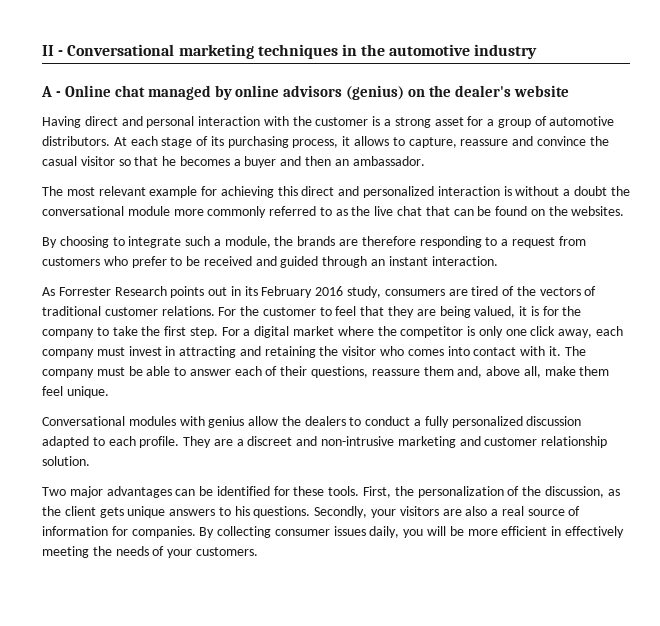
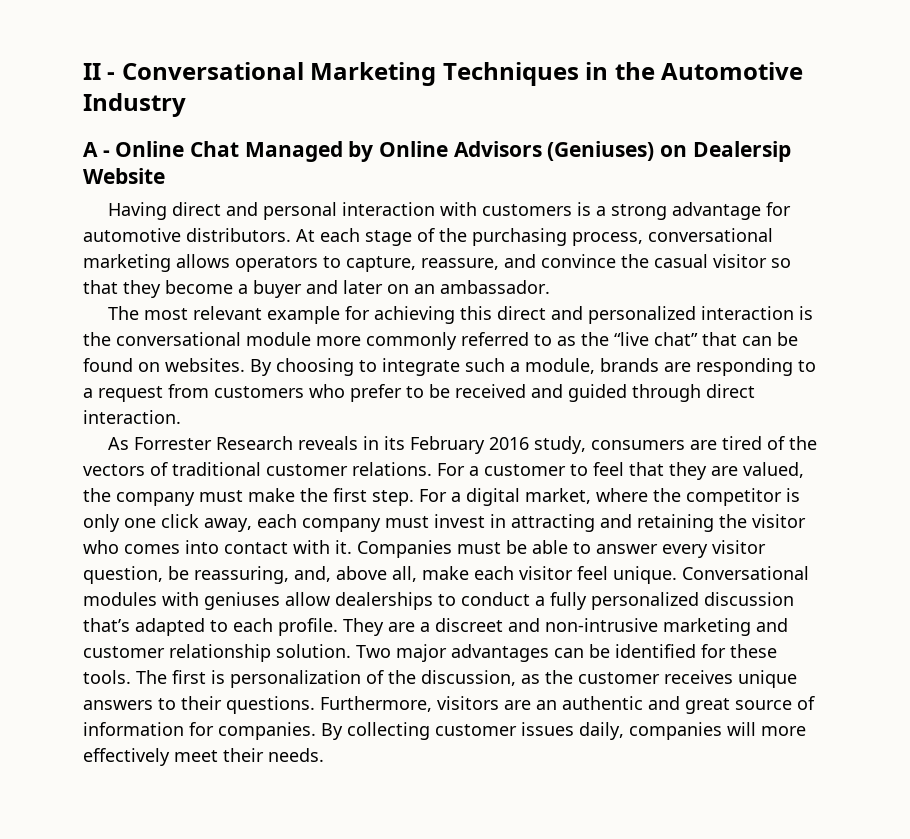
[178,44,538,59] [41,85,569,100] marketing techniques in the automotive industry // A - Online chat managed by online advisors (genius) on the dealer's website -> [310,62,804,86] [83,93,186,117] [83,141,791,162] [83,168,165,184] Marketing Techniques in the Automotive Industry // A - Online Chat Managed by Online Advisors (Geniuses) on Dealersip Website
[292,116,369,126] the customer -> [482,204,573,216] customers
[434,116,547,128] asset for a group of -> [672,202,792,220] advantage for
[210,136,224,146] its -> [439,228,467,242] the
[342,136,390,146] it allows -> [648,228,773,242] [83,254,318,272] conversational marketing allows operators
[460,139,509,146] reassure -> [421,258,499,270] reassure,
[162,156,230,166] he becomes -> [123,280,233,298] they become
[305,156,332,166] then -> [343,280,409,294] later on
[515,186,607,196] without a doubt -> (814, 313) none
[374,206,423,216] live chat -> [614,332,698,346] “live chat”
[548,206,568,216] the -> (160, 367) none
(625, 211) // -> (245, 365) none
[274,236,294,246] the -> (595, 366) none
[361,236,416,246] therefore -> (691, 367) none
[371,256,428,266] an instant -> [706,384,755,398] direct
[170,286,228,298] points out -> [298,436,359,450] reveals
[240,306,260,316] the -> [469,466,479,476] a
[439,306,582,318] [42,326,138,338] being valued, it is for the company to take -> [743,462,804,478] [83,488,295,506] valued, the company must make
[293,326,335,336] market -> [525,488,591,504] market,
[564,346,586,356] [42,369,94,378] The company -> [357,540,452,558] Companies
[234,366,454,378] each of their questions, reassure them -> [662,540,766,558] [83,566,289,584] every visitor question, be reassuring,
[579,366,610,376] them -> [474,566,573,580] each visitor
(109, 392) // -> (677, 575) none
[208,416,346,428] genius allow the dealers -> [204,592,433,610] geniuses allow dealerships
(582, 421) none -> [83,618,130,632] that’s
(90, 461) // -> (351, 651) none
[363,486,414,498] First, the -> [136,670,225,684] The first is
[64,506,124,518] client gets -> [578,670,733,684] customer receives
[234,506,524,518] his questions. Secondly, your visitors are also a real -> [181,696,730,714] their questions. Furthermore, visitors are an authentic and great
[274,529,330,536] consumer -> [435,724,517,736] customer
[403,526,624,538] [42,546,258,558] you will be more efficient in effectively meeting the needs of your customers. -> [629,722,806,740] [83,748,324,766] companies will more effectively meet their needs.

